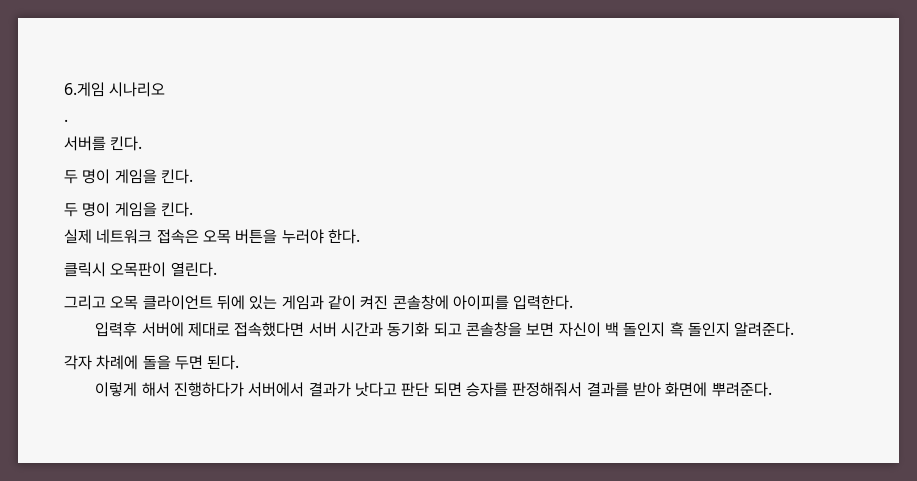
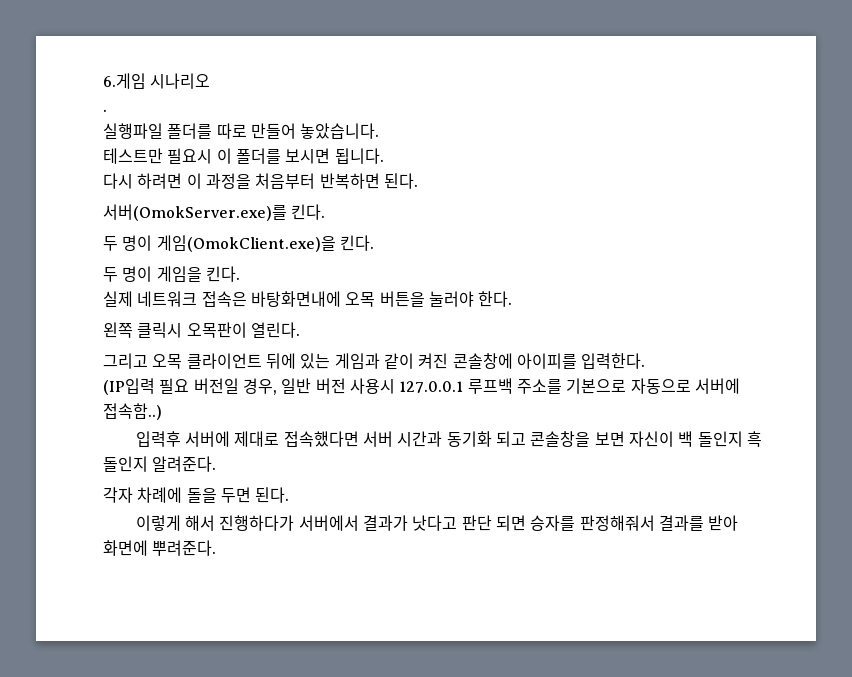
[64,136,143,151] [64,169,157,184] 서버를 킨다. // 두 명이 게임을 -> [103,123,380,139] [103,148,384,164] [103,173,418,189] [103,204,326,221] [103,235,336,252] 실행파일 폴더를 따로 만들어 놓았습니다. // 테스트만 필요시 이 폴더를 보시면 됩니다. // 다시 하려면 이 과정을 처음부터 반복하면 된다. // 서버(OmokServer.exe)를 킨다. // 두 명이 게임(OmokClient.exe)을
(199, 236) none -> [250,291,341,307] 바탕화면내에
[281,229,324,244] 누러야 -> [428,291,474,307] 눌러야
(360, 236) none -> [103,322,133,338] 왼쪽
(574, 302) none -> [103,378,740,395] [103,403,162,420] // (IP입력 필요 버전일 경우, 일반 버전 사용시 127.0.0.1 루프백 주소를 기본으로 자동으로 서버에 접속함..)

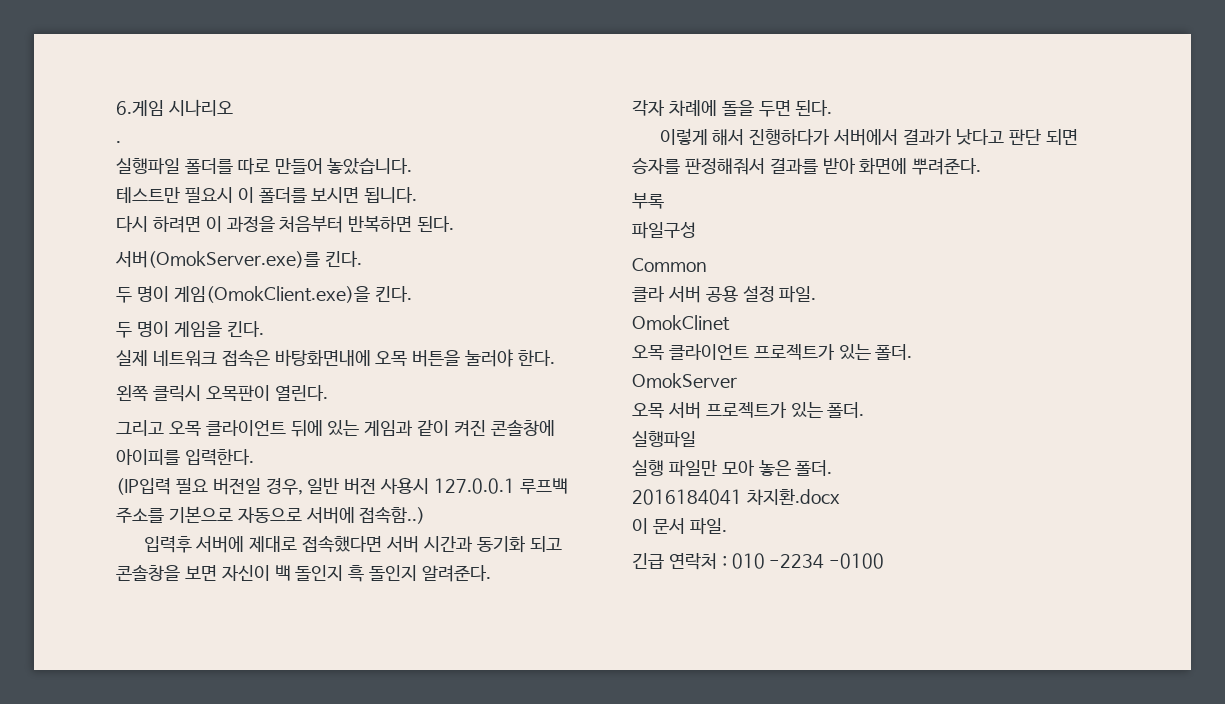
(217, 548) none -> [632,193,664,209] [632,222,696,239] [632,258,707,272] [632,285,817,303] [632,315,730,331] [632,344,913,361] [632,373,737,388] [632,402,865,419] [632,431,696,448] [632,460,833,477] [632,488,840,505] [632,518,727,535] [632,553,885,570] // 부록 // 파일구성 // Common // 클라 서버 공용 설정 파일. // OmokClinet // 오목 클라이언트 프로젝트가 있는 폴더. // OmokServer // 오목 서버 프로젝트가 있는 폴더. // 실행파일 // 실행 파일만 모아 놓은 폴더. // 2016184041 차지환.docx // 이 문서 파일. // 긴급 연락처 : 010 -2234 -0100

